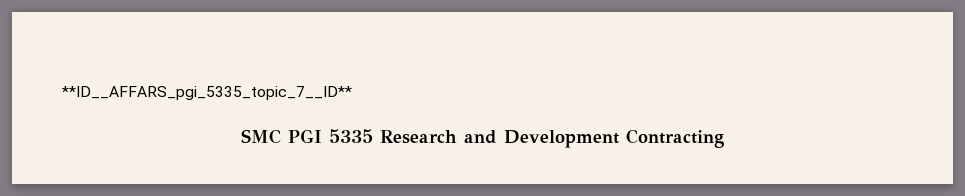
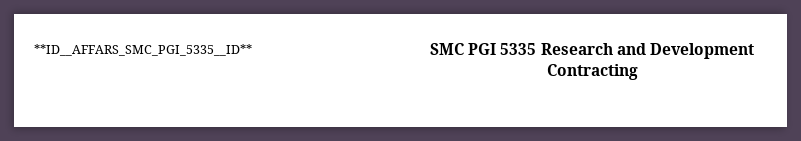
[62,86,352,100] **ID__AFFARS_pgi_5335_topic_7__ID** -> [34,44,252,56] **ID__AFFARS_SMC_PGI_5335__ID**

